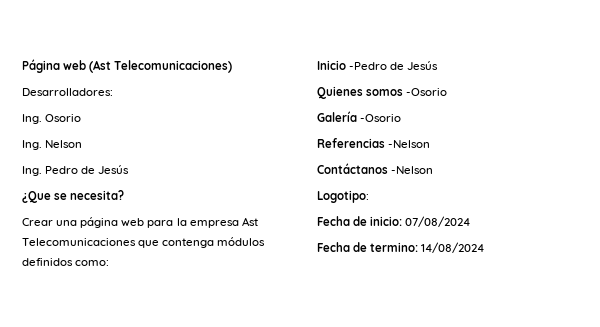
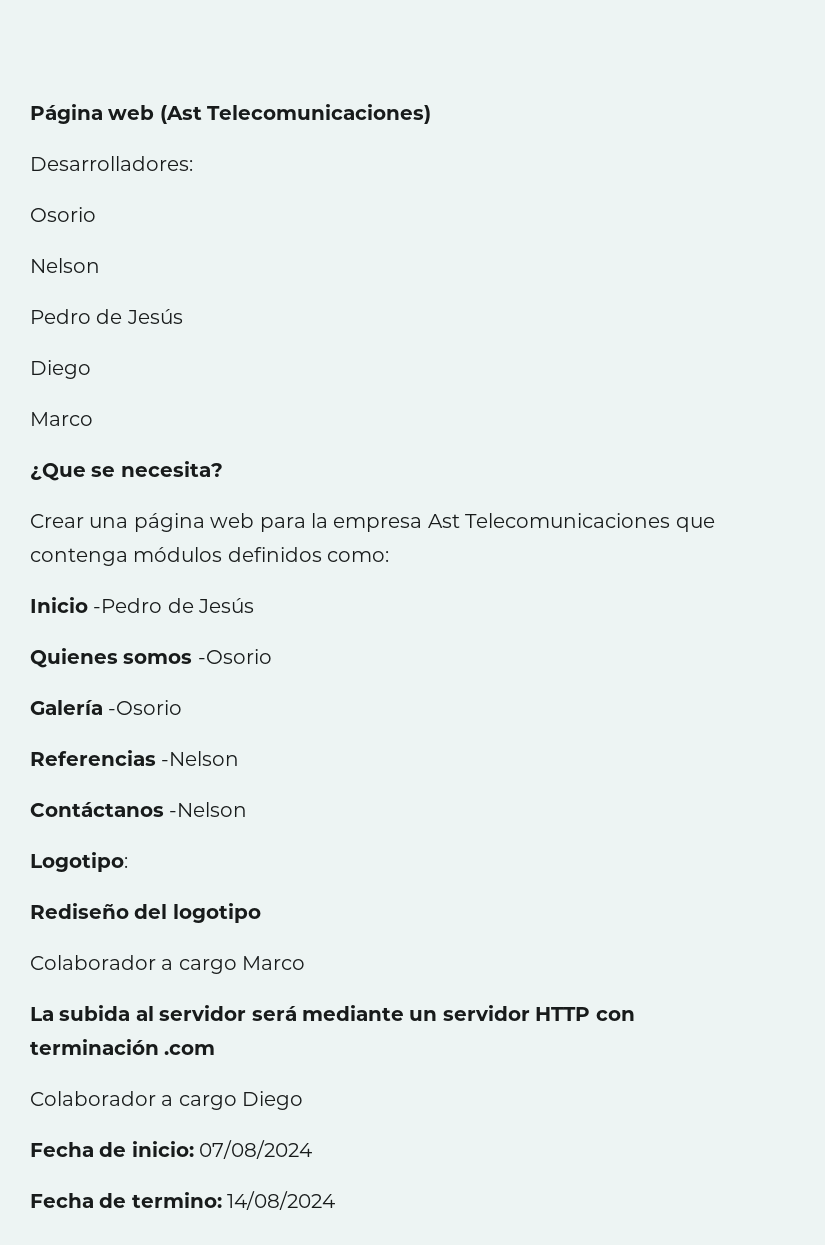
[22,114,42,124] Ing. -> (193, 163) none
[22,140,42,150] Ing. -> (96, 214) none
[22,166,42,176] Ing. -> (100, 265) none
(130, 169) none -> [30,360,91,379] [30,412,93,426] // Diego // Marco
(369, 196) none -> [30,903,261,923] [30,955,306,974] [30,1005,635,1021] [30,1039,216,1055] [30,1091,304,1110] // Rediseño del logotipo // Colaborador a cargo Marco // La subida al servidor será mediante un servidor HTTP con terminación .com // Colaborador a cargo Diego

